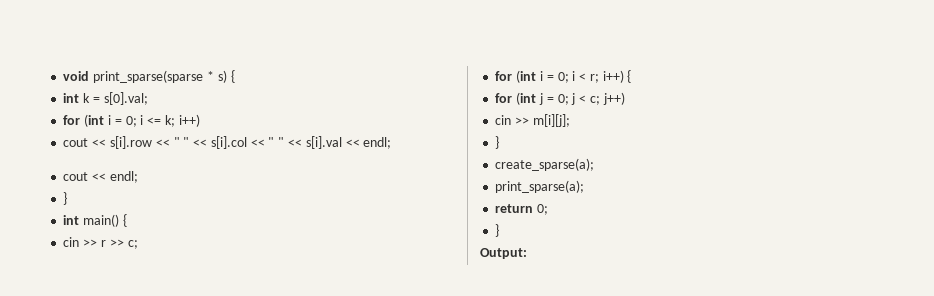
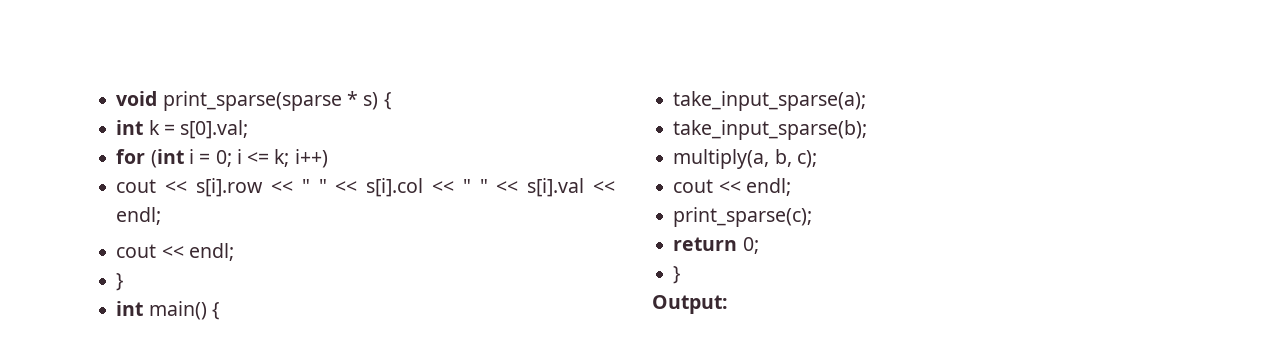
[63,237,138,249] [495,70,632,83] [495,92,625,105] [495,114,570,127] [495,136,500,149] [495,158,595,171] [495,180,585,193] cin >> r >> c; // for (int i = 0; i < r; i++) { // for (int j = 0; j < c; j++) // cin >> m[i][j]; // } // create_sparse(a); // print_sparse(a); -> [673,91,867,111] [673,120,868,140] [673,149,817,169] [673,178,791,196] [673,207,813,227] take_input_sparse(a); // take_input_sparse(b); // multiply(a, b, c); // cout << endl; // print_sparse(c);

